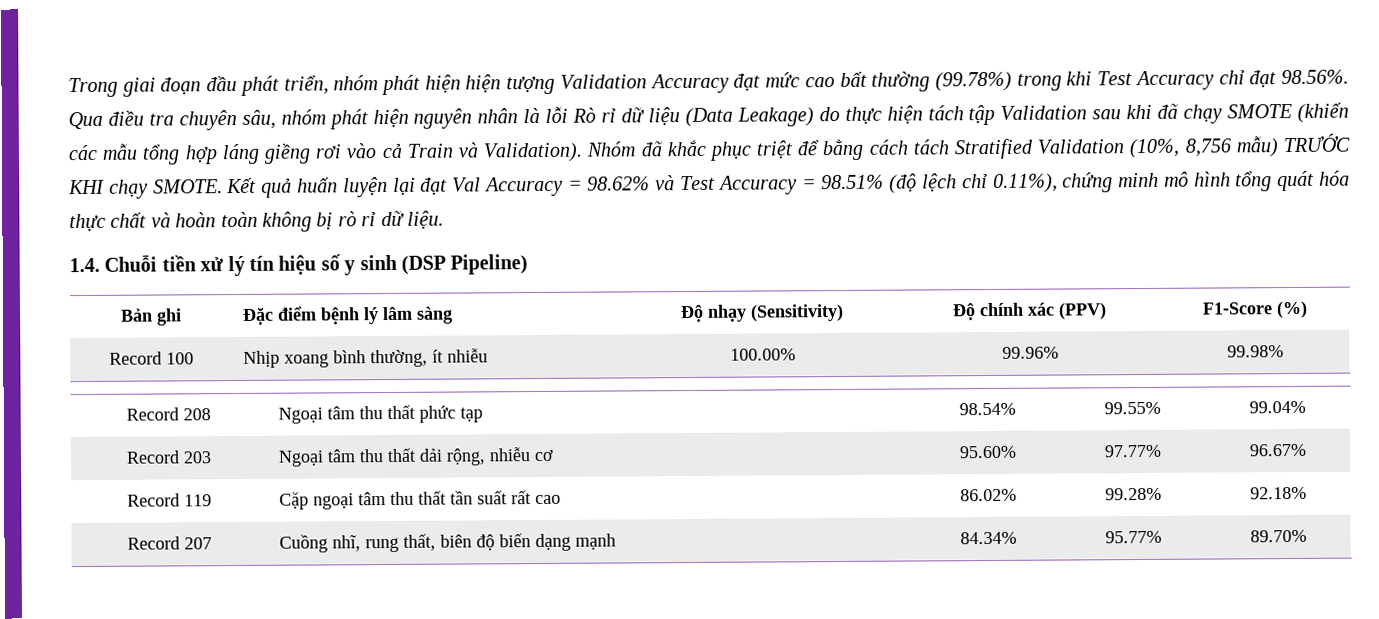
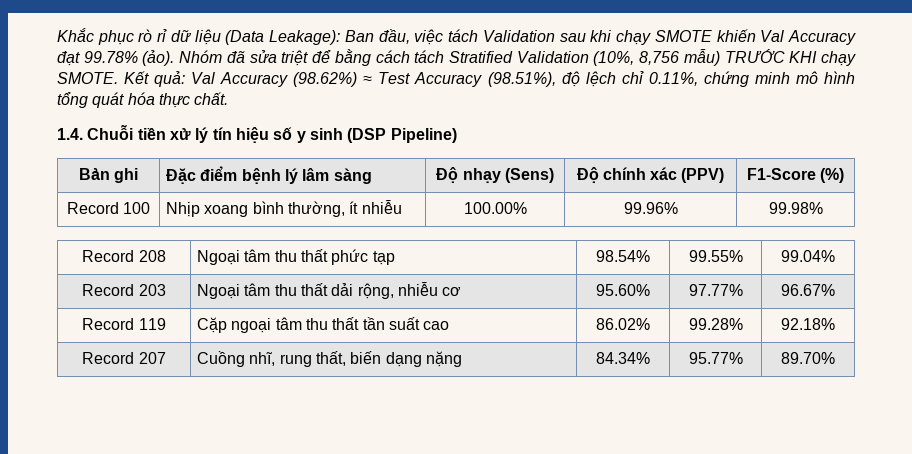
[68,69,1350,98] [68,104,996,131] Trong giai đoạn đầu phát triển, nhóm phát hiện hiện tượng Validation Accuracy đạt mức cao bất thường (99.78%) trong khi Test Accuracy chỉ đạt 98.56%. Qua điều tra chuyên sâu, nhóm phát hiện nguyên nhân là lỗi Rò rỉ dữ liệu (Data Leakage) do thực hiện tách tập -> [57,28,479,45] Khắc phục rò rỉ dữ liệu (Data Leakage): Ban đầu, việc tách
[1157,103,1179,119] đã -> (612, 36) none
[1296,102,1349,123] [68,139,752,165] (khiến các mẫu tổng hợp láng giềng rơi vào cả Train và Validation). Nhóm đã khắc phục -> [716,29,856,45] [57,50,277,66] khiến Val Accuracy đạt 99.78% (ảo). Nhóm đã sửa
[261,173,918,198] quả huấn luyện lại đạt Val Accuracy = 98.62% và Test Accuracy = 98.51% (độ -> [154,71,580,87] quả: Val Accuracy (98.62%) ≈ Test Accuracy (98.51%), độ
[992,173,1058,193] 0.11%), -> [648,72,698,86] 0.11%,
[110,210,444,232] chất và hoàn toàn không bị rò rỉ dữ liệu. -> [194,92,229,105] chất.
[750,303,844,322] (Sensitivity) -> [504,168,554,183] (Sens)
[511,490,532,505] rất -> (420, 323) none
[440,534,496,551] biên độ -> (346, 358) none
[575,533,617,550] mạnh -> [425,351,462,367] nặng

